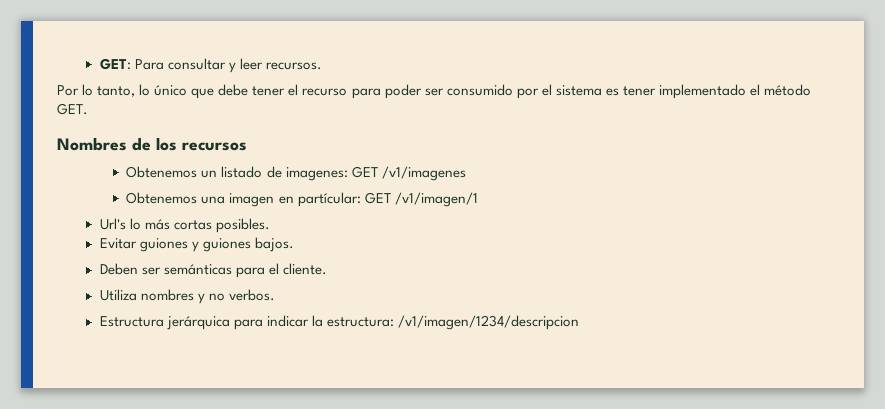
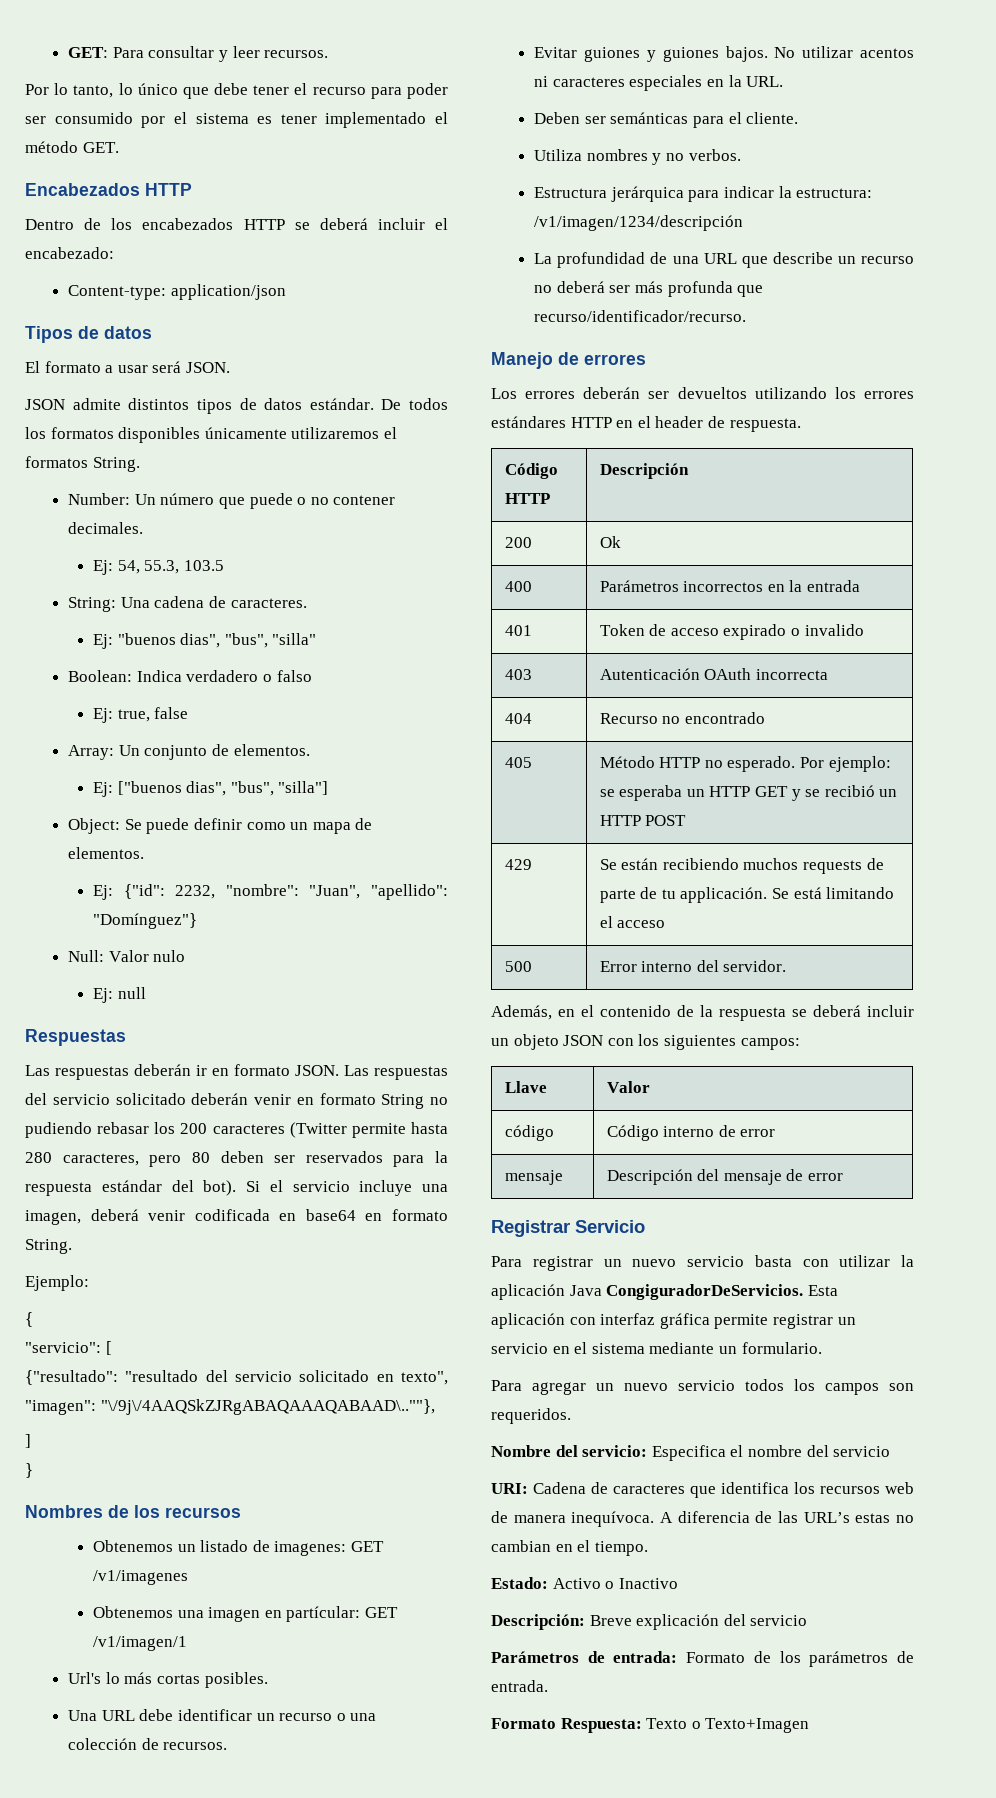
(88, 109) none -> [25,183,192,196] [25,218,448,230] [25,247,114,259] [68,284,286,300] [25,326,152,343] [25,361,230,373] [25,398,448,414] [25,427,397,443] [25,456,140,472] [68,493,396,509] [68,522,144,534] [92,560,224,575] [68,596,307,612] [92,633,317,649] [68,670,312,682] [92,707,189,723] [68,744,310,760] [92,781,329,797] [68,818,373,834] [68,847,145,859] [92,884,448,900] [92,913,197,929] [68,950,186,962] [92,987,146,1003] [25,1029,126,1046] [25,1064,448,1080] [25,1093,448,1109] [25,1122,449,1138] [25,1151,448,1167] [25,1180,448,1196] [25,1209,448,1225] [25,1239,72,1254] [25,1275,89,1291] [25,1312,33,1327] [25,1341,112,1355] [25,1370,448,1385] [25,1399,435,1415] [25,1434,31,1448] [25,1463,33,1478] // Encabezados HTTP // Dentro de los encabezados HTTP se deberá incluir el encabezado: // Content-type: application/json // Tipos de datos // El formato a usar será JSON. // JSON admite distintos tipos de datos estándar. De todos los formatos disponibles únicamente utilizaremos el formatos String. // Number: Un número que puede o no contener decimales. // Ej: 54, 55.3, 103.5 // String: Una cadena de caracteres. // Ej: "buenos dias", "bus", "silla" // Boolean: Indica verdadero o falso // Ej: true, false // Array: Un conjunto de elementos. // Ej: ["buenos dias", "bus", "silla"] // Object: Se puede definir como un mapa de elementos. // Ej: {"id": 2232, "nombre": "Juan", "apellido": "Domínguez"} // Null: Valor nulo // Ej: null // Respuestas // Las respuestas deberán ir en formato JSON. Las respuestas del servicio solicitado deberán venir en formato String no pudiendo rebasar los 200 caracteres (Twitter permite hasta 280 caracteres, pero 80 deben ser reservados para la respuesta estándar del bot). Si el servicio incluye una imagen, deberá venir codificada en base64 en formato String. // Ejemplo: // { // "servicio": [ // {"resultado": "resultado del servicio solicitado en texto", "imagen": "\/9j\/4AAQSkZJRgABAQAAAQABAAD\..""}, // ] // }
(271, 225) none -> [68,1709,377,1721] [68,1738,228,1750] // Una URL debe identificar un recurso o una colección de recursos.
(295, 244) none -> [774,46,914,58] [534,75,784,91] No utilizar acentos ni caracteres especiales en la URL.
[398,315,580,330] /v1/imagen/1234/descripcion -> [534,215,744,231] [534,252,914,268] [534,281,764,297] [534,310,747,322] [491,352,646,369] [491,387,914,399] [491,416,801,432] [504,463,558,479] [504,493,550,504] [599,463,689,479] [504,537,532,548] [599,536,621,548] [504,581,532,592] [599,580,860,592] [504,625,532,636] [599,624,864,640] [504,669,532,680] [599,668,828,680] [504,713,532,724] [599,712,765,724] [504,757,532,768] [599,756,891,772] [599,785,898,801] [599,815,687,826] [504,859,532,870] [599,858,884,874] [599,887,895,903] [599,916,666,928] [504,961,532,972] [599,960,787,972] [491,1005,914,1021] [491,1034,800,1050] [504,1081,547,1093] [606,1081,650,1093] [504,1125,554,1141] [606,1125,776,1141] [504,1170,563,1185] [606,1169,843,1185] [491,1220,645,1237] [491,1255,914,1271] [491,1284,838,1300] [491,1313,856,1329] [491,1342,822,1354] [491,1379,914,1395] [491,1408,571,1424] [491,1445,891,1461] [491,1482,914,1498] [491,1511,914,1527] [491,1540,648,1556] [491,1577,678,1589] [491,1614,808,1630] [491,1651,914,1667] [491,1680,548,1692] [491,1718,810,1733] /v1/imagen/1234/descripción // La profundidad de una URL que describe un recurso no deberá ser más profunda que recurso/identificador/recurso. // Manejo de errores // Los errores deberán ser devueltos utilizando los errores estándares HTTP en el header de respuesta. // Código HTTP | Descripción // 200 | Ok // 400 | Parámetros incorrectos en la entrada // 401 | Token de acceso expirado o invalido // 403 | Autenticación OAuth incorrecta // 404 | Recurso no encontrado // 405 | Método HTTP no esperado. Por ejemplo: se esperaba un HTTP GET y se recibió un HTTP POST // 429 | Se están recibiendo muchos requests de parte de tu applicación. Se está limitando el acceso // 500 | Error interno del servidor. // Además, en el contenido de la respuesta se deberá incluir un objeto JSON con los siguientes campos: // Llave | Valor // código | Código interno de error // mensaje | Descripción del mensaje de error // Registrar Servicio // Para registrar un nuevo servicio basta con utilizar la aplicación Java CongiguradorDeServicios. Esta aplicación con interfaz gráfica permite registrar un servicio en el sistema mediante un formulario. // Para agregar un nuevo servicio todos los campos son requeridos. // Nombre del servicio: Especifica el nombre del servicio // URI: Cadena de caracteres que identifica los recursos web de manera inequívoca. A diferencia de las URL’s estas no cambian en el tiempo. // Estado: Activo o Inactivo // Descripción: Breve explicación del servicio // Parámetros de entrada: Formato de los parámetros de entrada. // Formato Respuesta: Texto o Texto+Imagen

